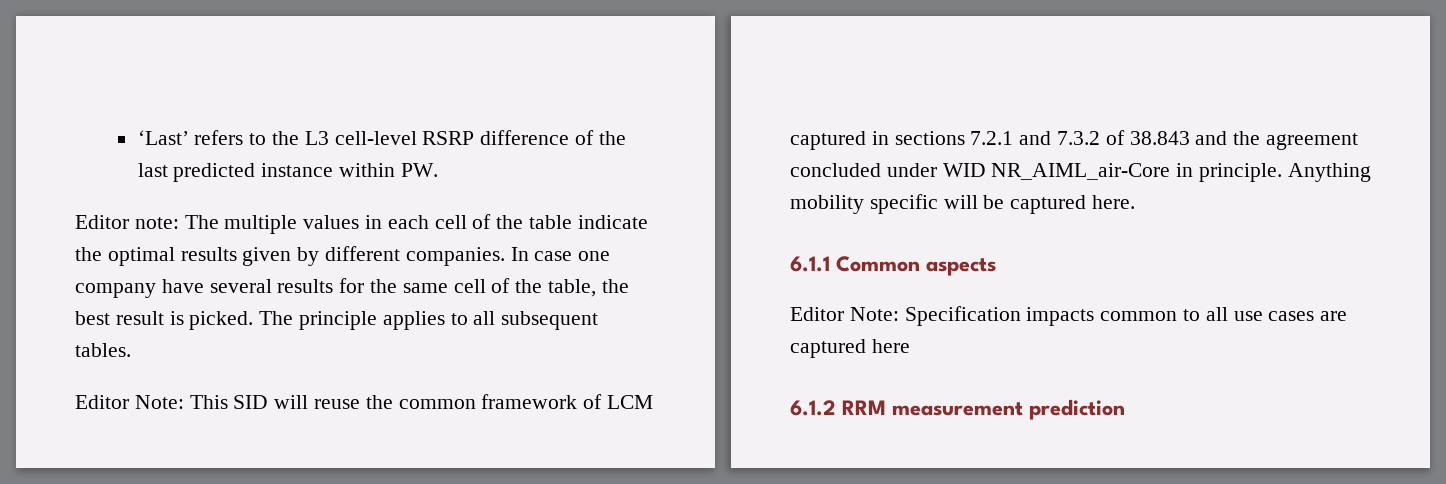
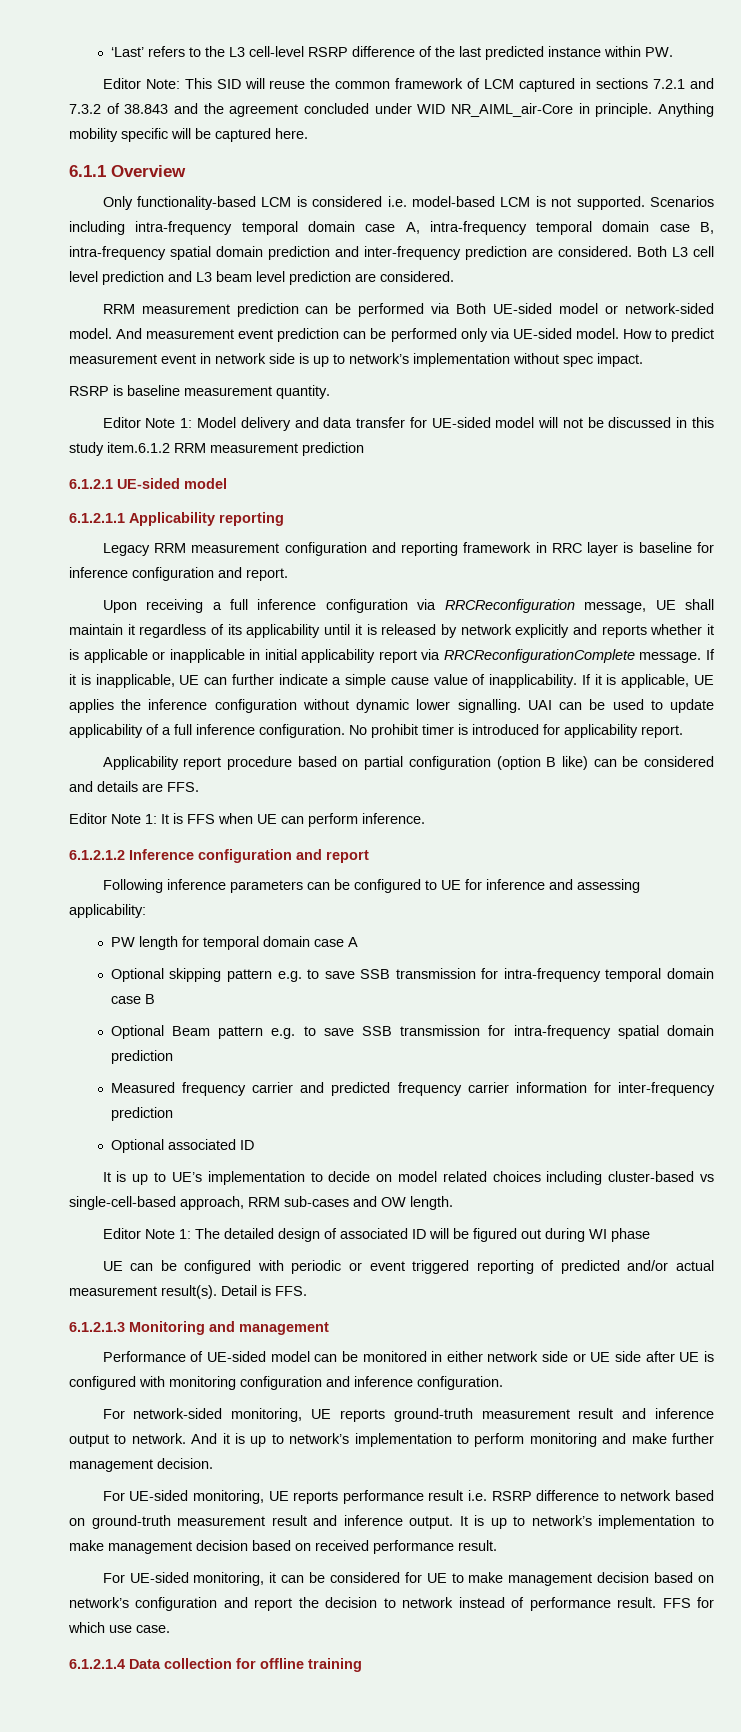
[75,214,648,234] [75,246,611,266] [75,278,629,298] [75,311,599,330] [75,343,131,357] // Editor note: The multiple values in each cell of the table indicate the optimal results given by different companies. In case one company have several results for the same cell of the table, the best result is picked. The principle applies to all subsequent tables. -> (673, 52) none
[836,256,996,276] [790,306,1348,326] [790,339,910,358] [790,399,1125,420] Common aspects // Editor Note: Specification impacts common to all use cases are captured here // 6.1.2 RRM measurement prediction -> [111,165,186,177] [102,196,715,210] [69,221,714,235] [69,246,714,260] [69,271,454,285] [102,303,714,317] [69,328,714,342] [69,353,643,367] [69,385,330,399] [102,417,714,431] [69,442,364,456] [69,478,227,489] [69,512,284,526] [102,542,714,556] [69,567,288,581] [102,599,714,613] [69,624,714,638] [69,649,715,663] [69,674,714,688] [69,699,715,713] [69,724,683,738] [102,756,714,770] [69,781,199,792] [69,813,425,827] [69,849,369,863] [102,879,640,893] [69,904,146,918] [110,936,358,950] [110,968,714,982] [110,994,155,1004] [110,1025,715,1039] [110,1050,173,1064] [110,1082,715,1096] [110,1107,173,1121] [110,1139,254,1153] [102,1171,714,1185] [69,1196,453,1210] [102,1228,650,1242] [102,1260,714,1274] [69,1285,307,1299] [69,1321,329,1335] [102,1351,714,1362] [69,1376,503,1390] [102,1408,715,1422] [69,1433,714,1447] [69,1458,213,1472] [102,1490,715,1504] [69,1515,715,1529] [69,1540,497,1554] [102,1572,714,1586] [69,1597,714,1611] [68,1622,170,1633] [69,1658,362,1672] Overview // Only functionality-based LCM is considered i.e. model-based LCM is not supported. Scenarios including intra-frequency temporal domain case A, intra-frequency temporal domain case B, intra-frequency spatial domain prediction and inter-frequency prediction are considered. Both L3 cell level prediction and L3 beam level prediction are considered. // RRM measurement prediction can be performed via Both UE-sided model or network-sided model. And measurement event prediction can be performed only via UE-sided model. How to predict measurement event in network side is up to network’s implementation without spec impact. // RSRP is baseline measurement quantity. // Editor Note 1: Model delivery and data transfer for UE-sided model will not be discussed in this study item.6.1.2 RRM measurement prediction // 6.1.2.1 UE-sided model // 6.1.2.1.1 Applicability reporting // Legacy RRM measurement configuration and reporting framework in RRC layer is baseline for inference configuration and report. // Upon receiving a full inference configuration via RRCReconfiguration message, UE shall maintain it regardless of its applicability until it is released by network explicitly and reports whether it is applicable or inapplicable in initial applicability report via RRCReconfigurationComplete message. If it is inapplicable, UE can further indicate a simple cause value of inapplicability. If it is applicable, UE applies the inference configuration without dynamic lower signalling. UAI can be used to update applicability of a full inference configuration. No prohibit timer is introduced for applicability report. // Applicability report procedure based on partial configuration (option B like) can be considered and details are FFS. // Editor Note 1: It is FFS when UE can perform inference. // 6.1.2.1.2 Inference configuration and report // Following inference parameters can be configured to UE for inference and assessing applicability: // PW length for temporal domain case A // Optional skipping pattern e.g. to save SSB transmission for intra-frequency temporal domain case B // Optional Beam pattern e.g. to save SSB transmission for intra-frequency spatial domain prediction // Measured frequency carrier and predicted frequency carrier information for inter-frequency prediction // Optional associated ID // It is up to UE’s implementation to decide on model related choices including cluster-based vs single-cell-based approach, RRM sub-cases and OW length. // Editor Note 1: The detailed design of associated ID will be figured out during WI phase // UE can be configured with periodic or event triggered reporting of predicted and/or actual measurement result(s). Detail is FFS. // 6.1.2.1.3 Monitoring and management // Performance of UE-sided model can be monitored in either network side or UE side after UE is configured with monitoring configuration and inference configuration. // For network-sided monitoring, UE reports ground-truth measurement result and inference output to network. And it is up to network’s implementation to perform monitoring and make further management decision. // For UE-sided monitoring, UE reports performance result i.e. RSRP difference to network based on ground-truth measurement result and inference output. It is up to network’s implementation to make management decision based on received performance result. // For UE-sided monitoring, it can be considered for UE to make management decision based on network’s configuration and report the decision to network instead of performance result. FFS for which use case. // 6.1.2.1.4 Data collection for offline training

